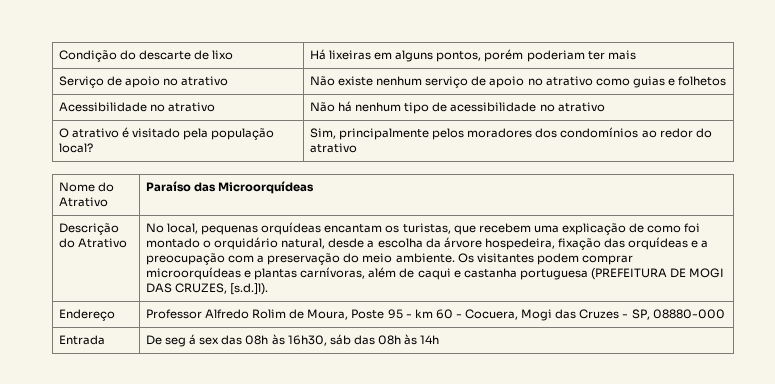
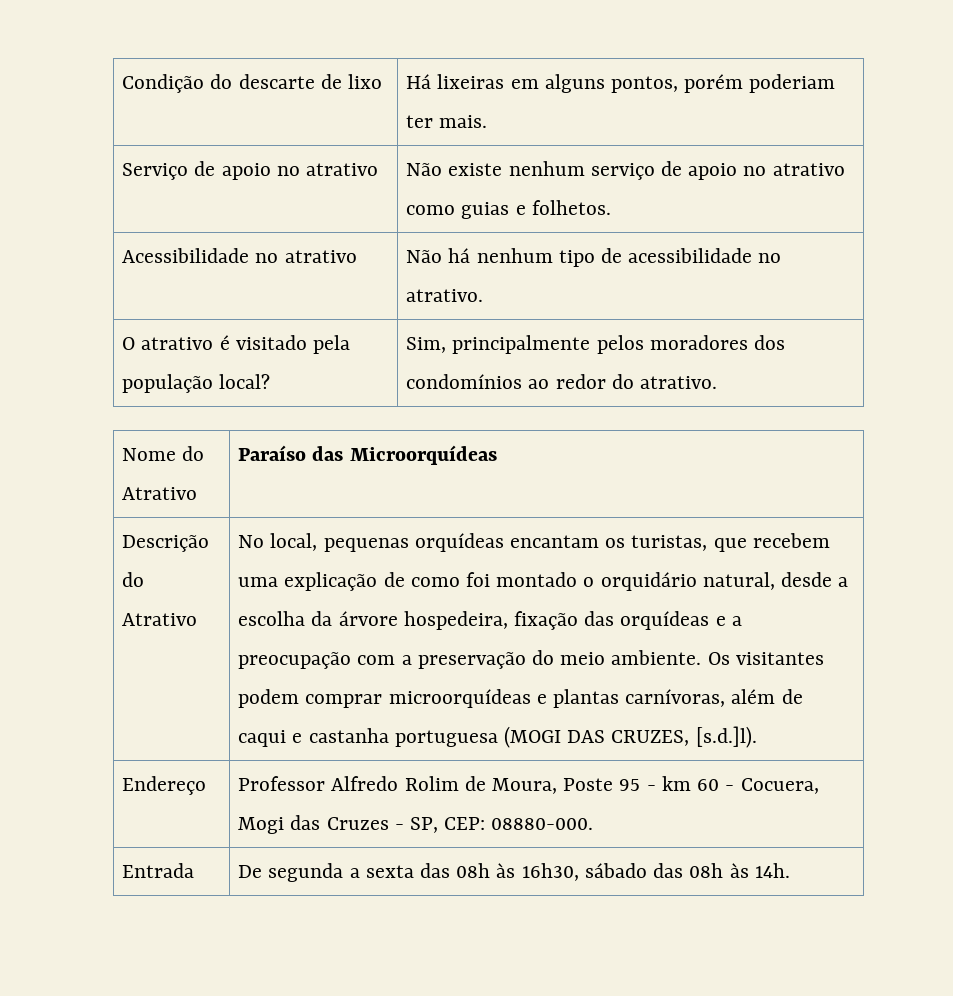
[607,50,636,60] mais -> [439,115,488,128] mais.
[678,76,727,86] folhetos -> [531,200,611,215] folhetos.
[557,102,605,112] atrativo -> [406,289,484,302] atrativo.
[309,143,357,153] atrativo -> [640,376,718,389] atrativo.
[590,268,725,280] (PREFEITURA DE MOGI -> [504,726,562,748] (MOGI
[652,309,725,319] 08880-000 -> [444,817,594,830] CEP: 08880-000.
[164,334,220,347] seg á sex -> [268,863,414,882] segunda a sexta
[329,334,440,345] sáb das 08h às 14h -> [584,863,790,878] sábado das 08h às 14h.

